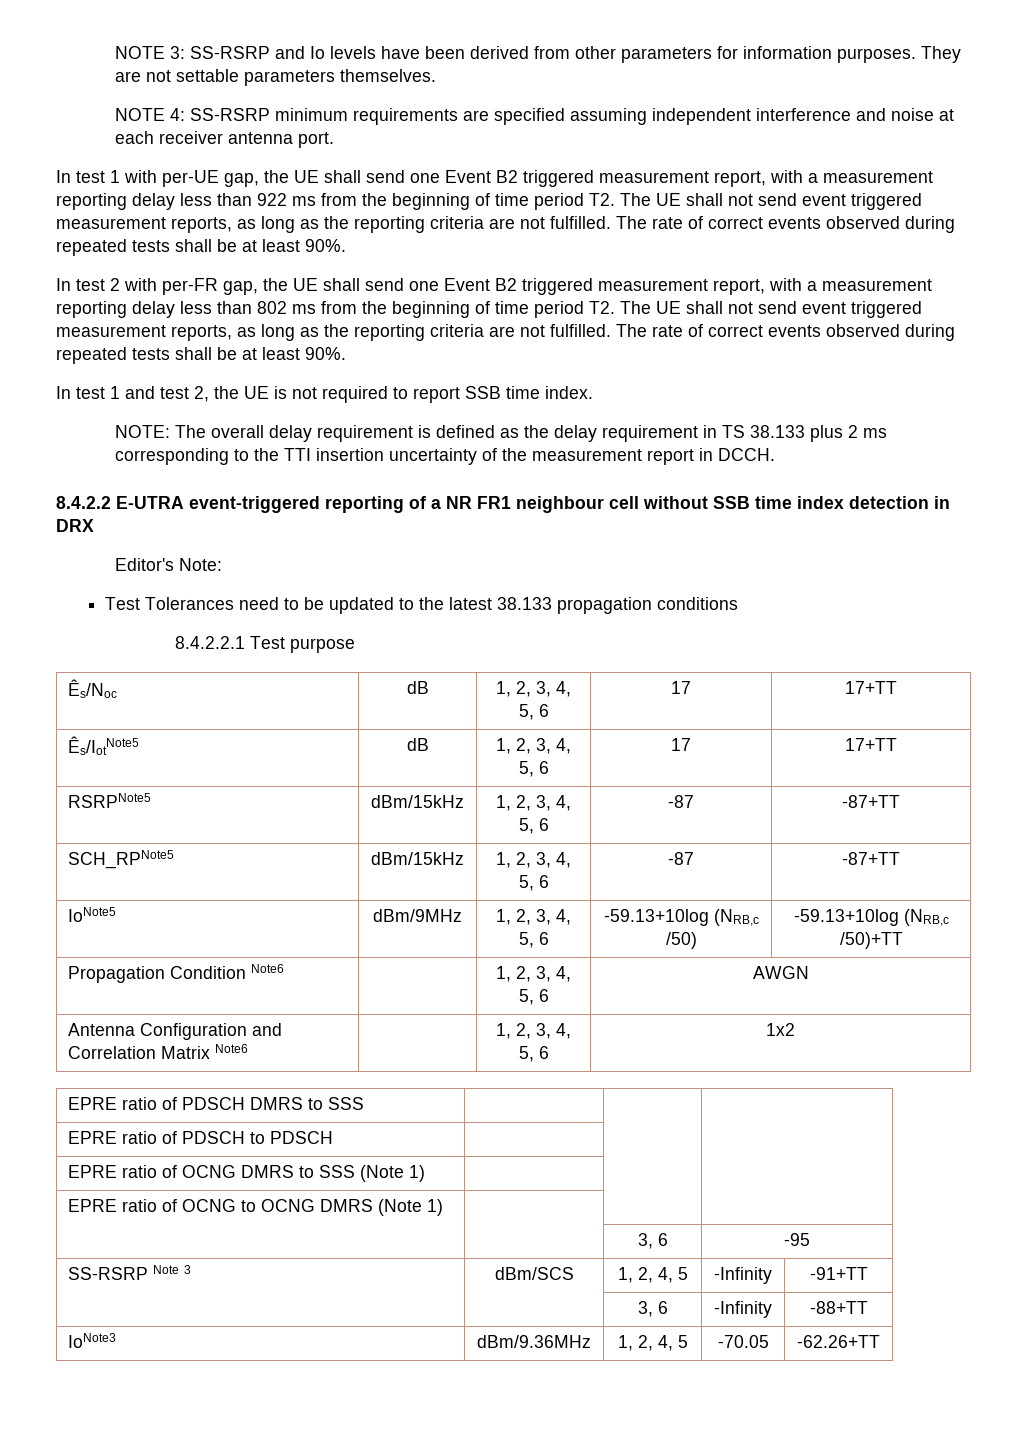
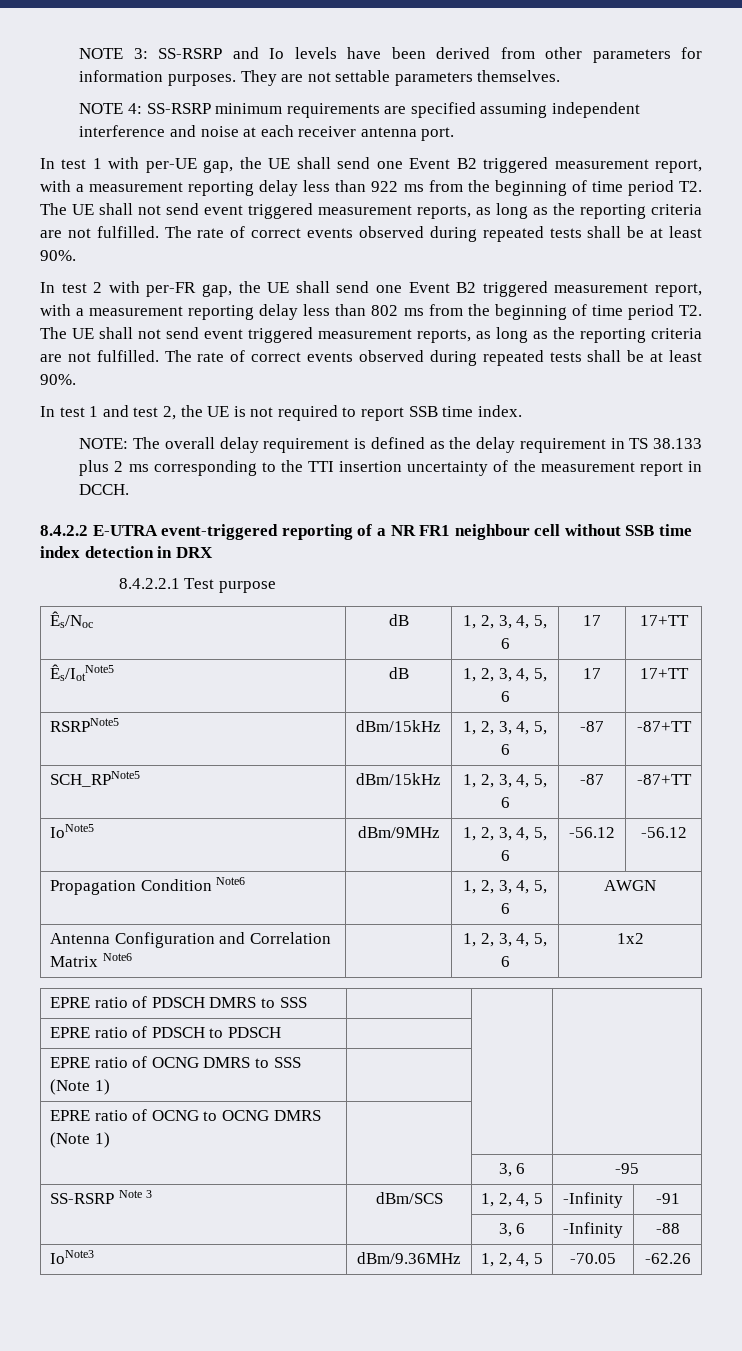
[115,558,223,571] [104,597,738,614] // Editor's Note: // Test Tolerances need to be updated to the latest 38.133 propagation conditions -> (213, 552) none
[603,909,759,926] [665,932,697,949] [793,909,949,926] [839,932,903,949] -59.13+10log (NRB,c /50) | -59.13+10log (NRB,c /50)+TT -> [569,827,615,838] [640,827,687,838] -56.12 | -56.12
[809,1267,868,1280] -91+TT -> [655,1193,680,1204] -91
[809,1301,868,1314] -88+TT -> [655,1223,680,1234] -88
[797,1335,880,1348] -62.26+TT -> [644,1253,691,1264] -62.26

